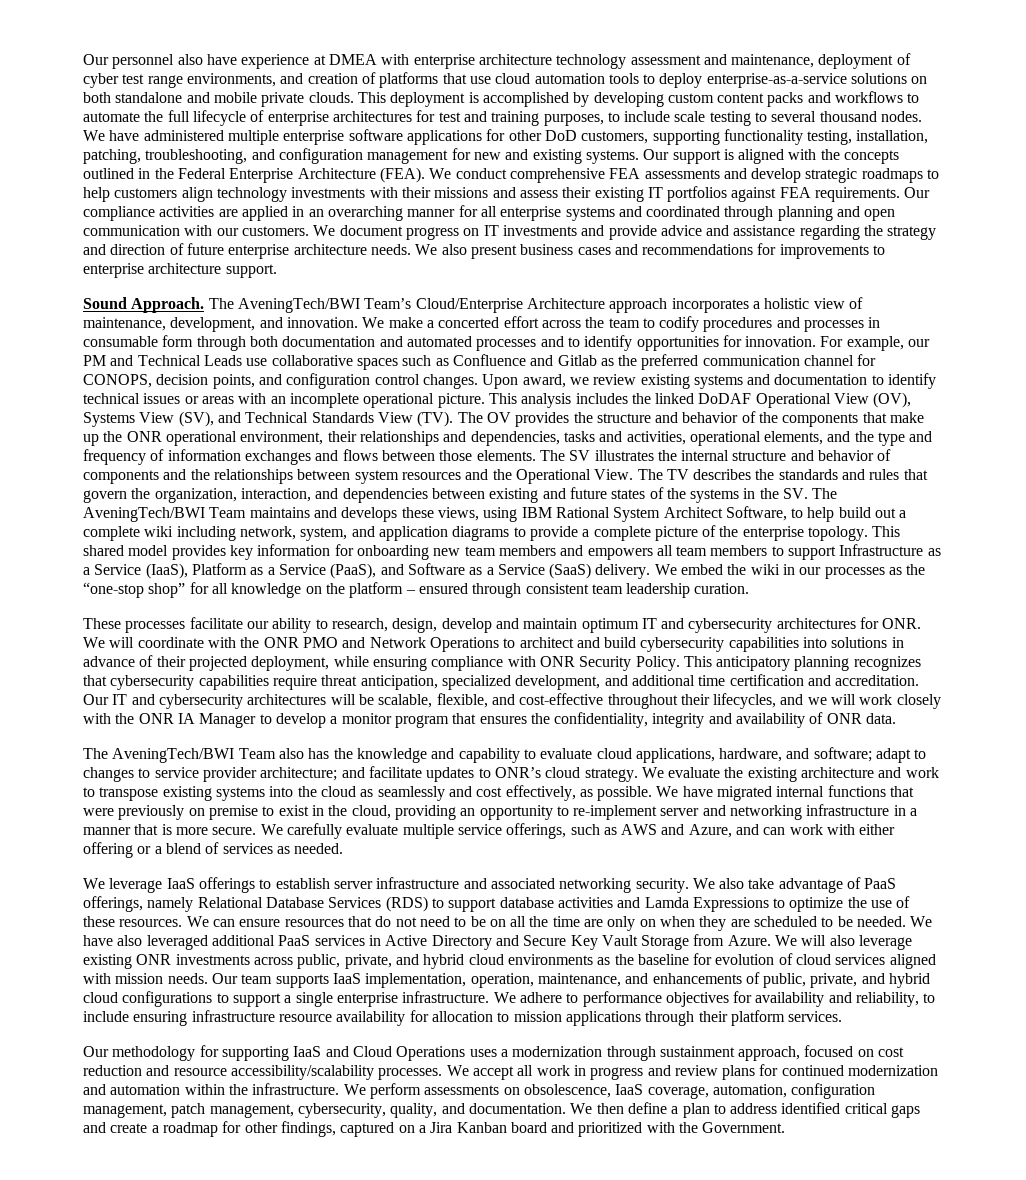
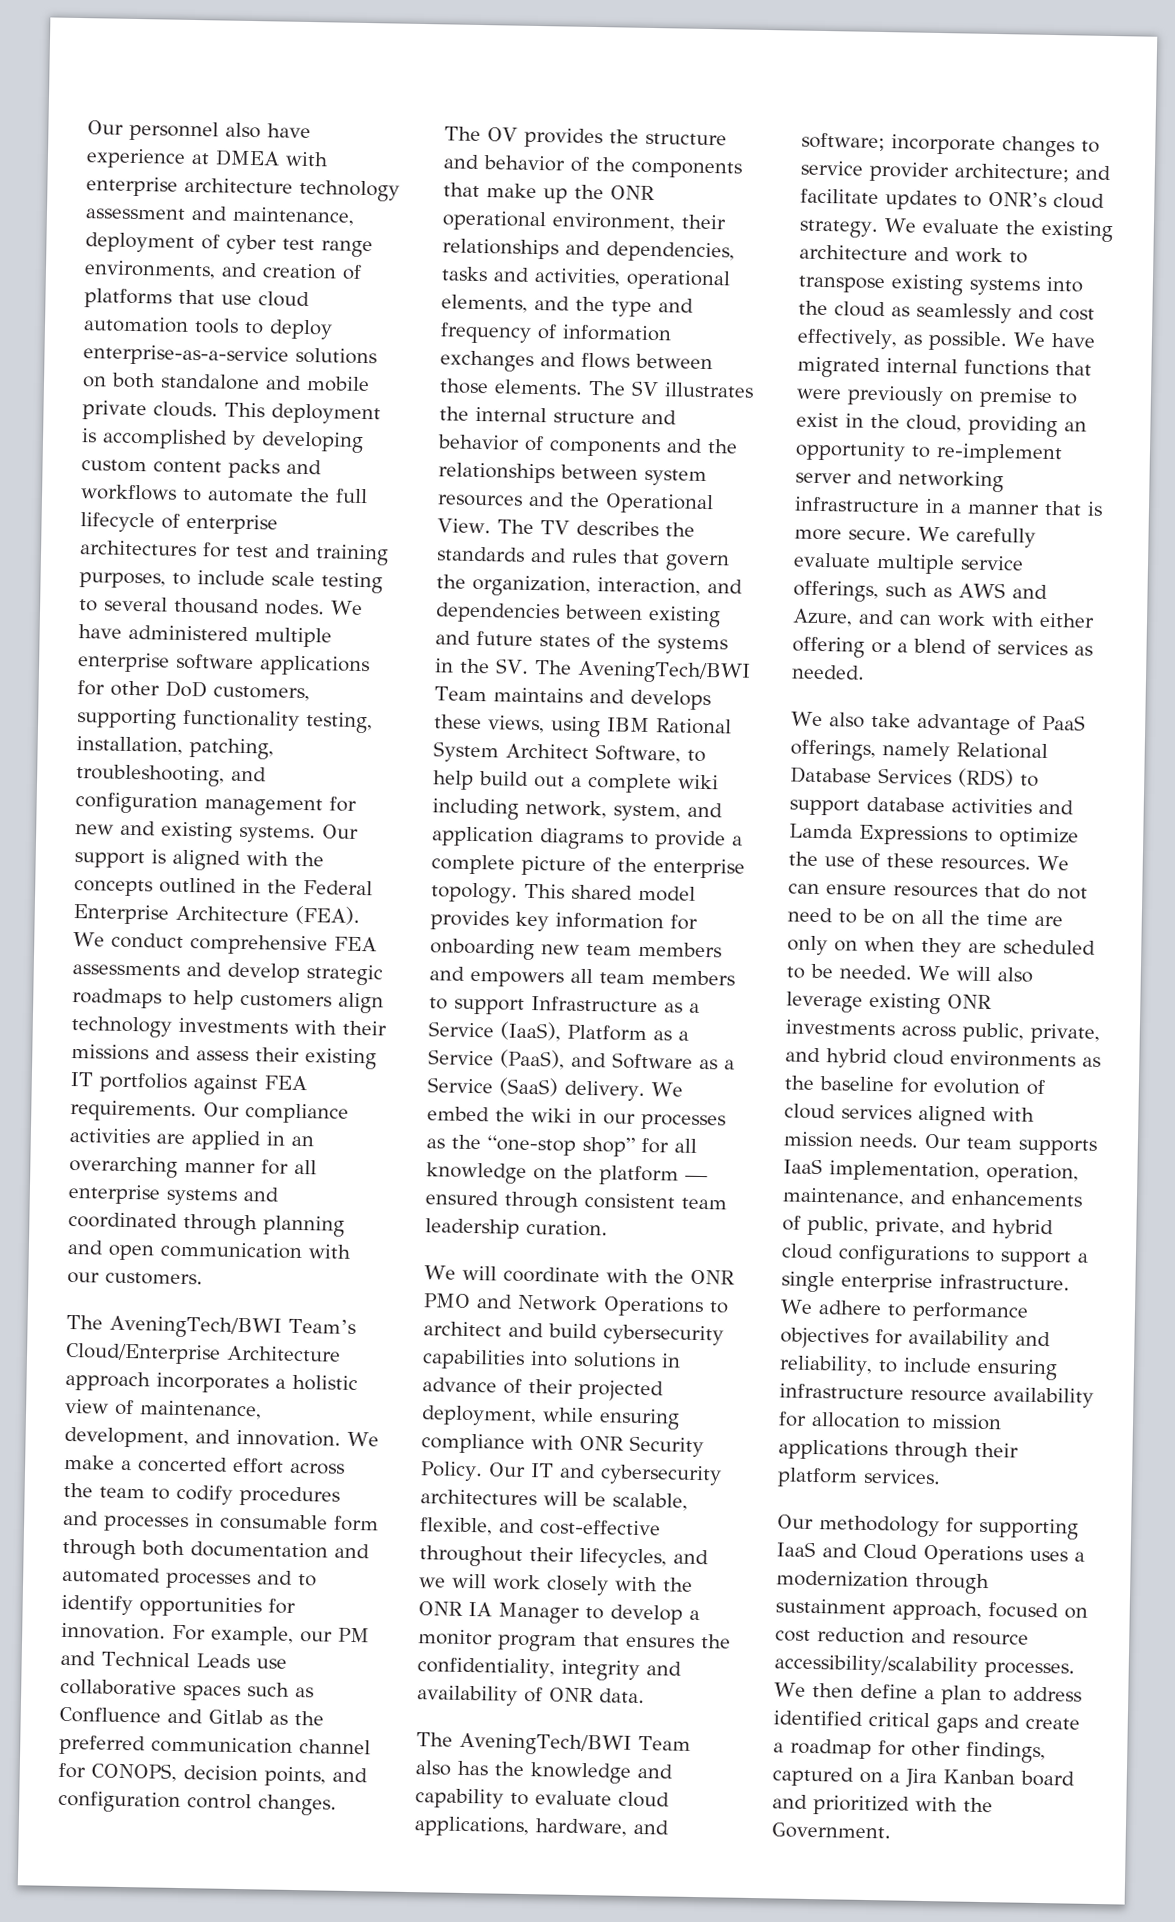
[313,225,937,240] [83,243,886,259] [83,263,277,278] [83,297,205,313] We document progress on IT investments and provide advice and assistance regarding the strategy and direction of future enterprise architecture needs. We also present business cases and recommendations for improvements to enterprise architecture support. // Sound Approach. -> (203, 1278) //
[482,373,937,389] [83,392,912,408] [83,411,454,427] Upon award, we review existing systems and documentation to identify technical issues or areas with an incomplete operational picture. This analysis includes the linked DoDAF Operational View (OV), Systems View (SV), and Technical Standards View (TV). -> (337, 1805) none
[405,590,416,594] – -> [685,1174,708,1182] —
[83,617,922,633] These processes facilitate our ability to research, design, develop and maintain optimum IT and cybersecurity architectures for ONR. -> (608, 1228) none
[683,656,921,671] [83,674,920,690] This anticipatory planning recognizes that cybersecurity capabilities require threat anticipation, specialized development, and additional time certification and accreditation. -> (483, 1471) none
[876,748,927,763] adapt to -> [891,134,996,155] incorporate
[109,877,715,893] leverage IaaS offerings to establish server infrastructure and associated networking security. We -> (823, 719) none
[83,934,798,950] have also leveraged additional PaaS services in Active Directory and Secure Key Vault Storage from Azure. We -> (950, 973) none
[472,1064,939,1080] [83,1083,876,1099] [83,1103,593,1118] accept all work in progress and review plans for continued modernization and automation within the infrastructure. We perform assessments on obsolescence, IaaS coverage, automation, configuration management, patch management, cybersecurity, quality, and documentation. We -> (806, 1689) none

